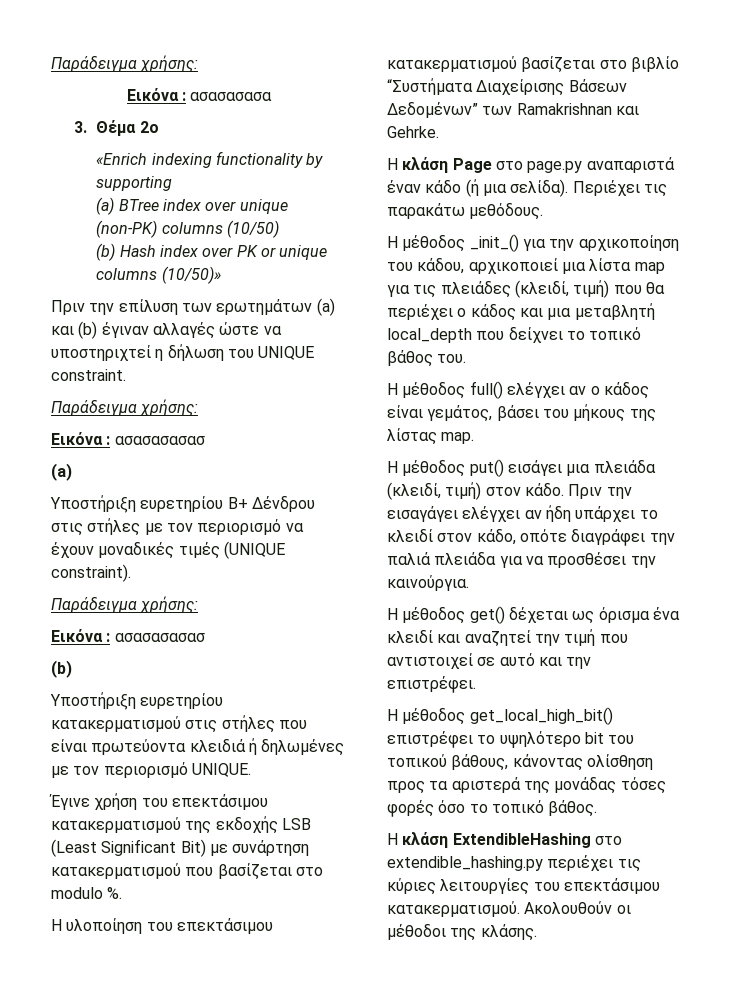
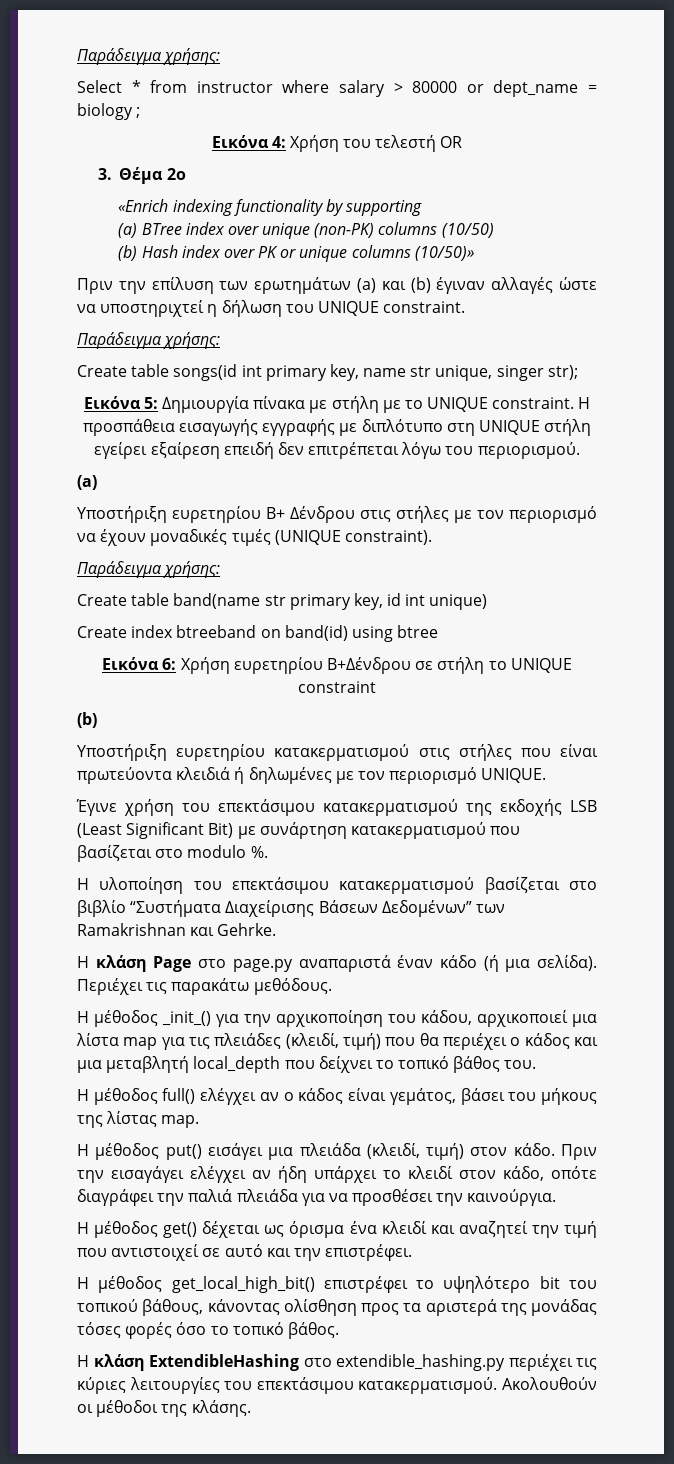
[51,55,199,73] [126,88,273,101] Παράδειγμα χρήσης: // Εικόνα : ασασασασα -> [77,48,221,65] [77,80,598,97] [77,103,141,120] [211,135,463,152] Παράδειγμα χρήσης: // Select * from instructor where salary > 80000 or dept_name = biology ; // Εικόνα 4: Χρήση του τελεστή OR
[51,432,205,445] Εικόνα : ασασασασασ -> [77,364,578,381] [83,396,591,413] [82,419,592,436] [94,442,580,459] Create table songs(id int primary key, name str unique, singer str); // Εικόνα 5: Δημιουργία πίνακα με στήλη με το UNIQUE constraint. Η προσπάθεια εισαγωγής εγγραφής με διπλότυπο στη UNIQUE στήλη εγείρει εξαίρεση επειδή δεν επιτρέπεται λόγω του περιορισμού.
[51,629,205,642] Εικόνα : ασασασασασ -> [77,593,488,610] [77,625,439,642] [102,657,572,674] [298,681,376,693] Create table band(name str primary key, id int unique) // Create index btreeband on band(id) using btree // Εικόνα 6: Χρήση ευρετηρίου Β+Δένδρου σε στήλη το UNIQUE constraint

